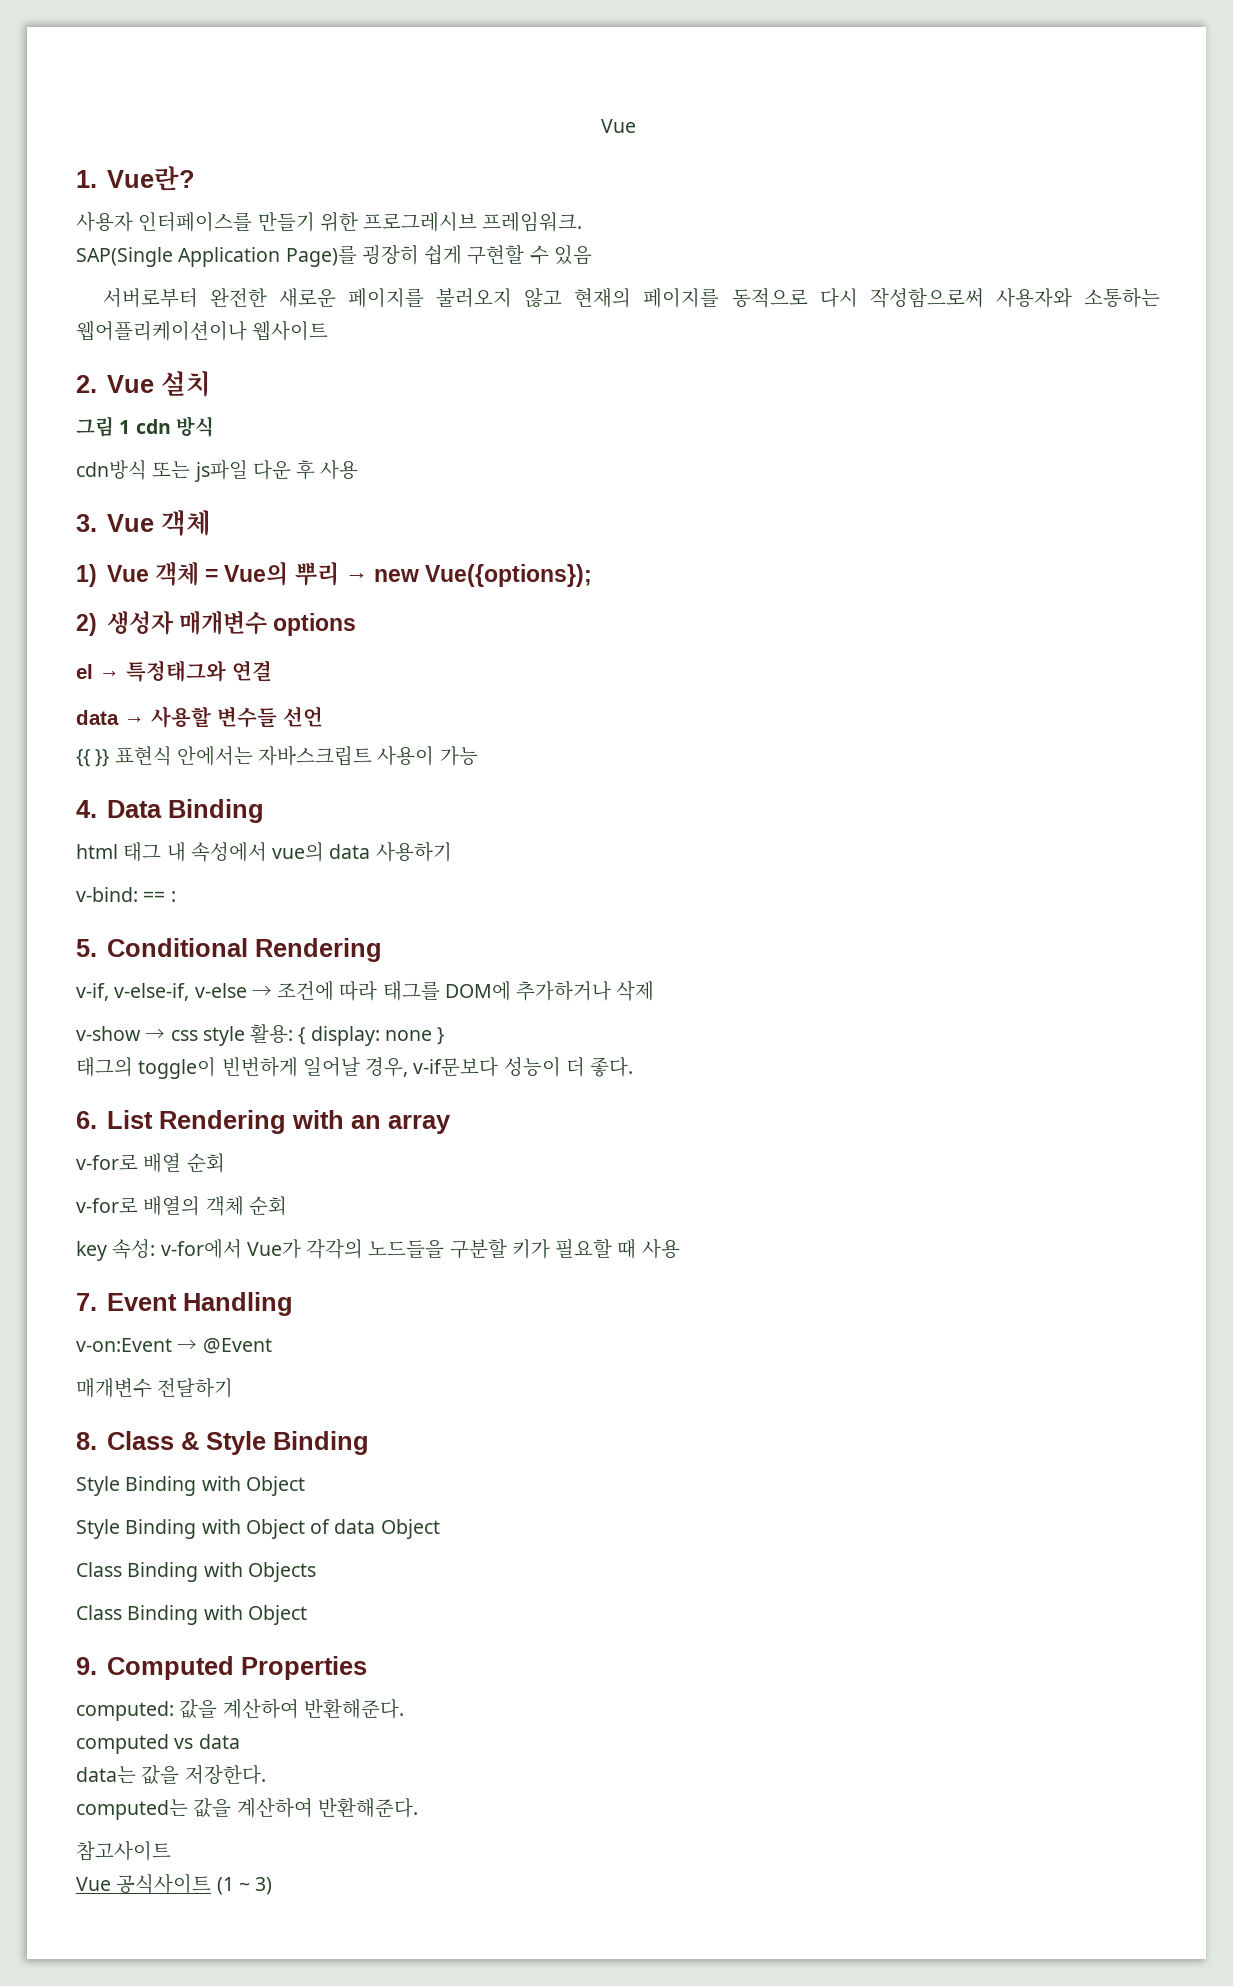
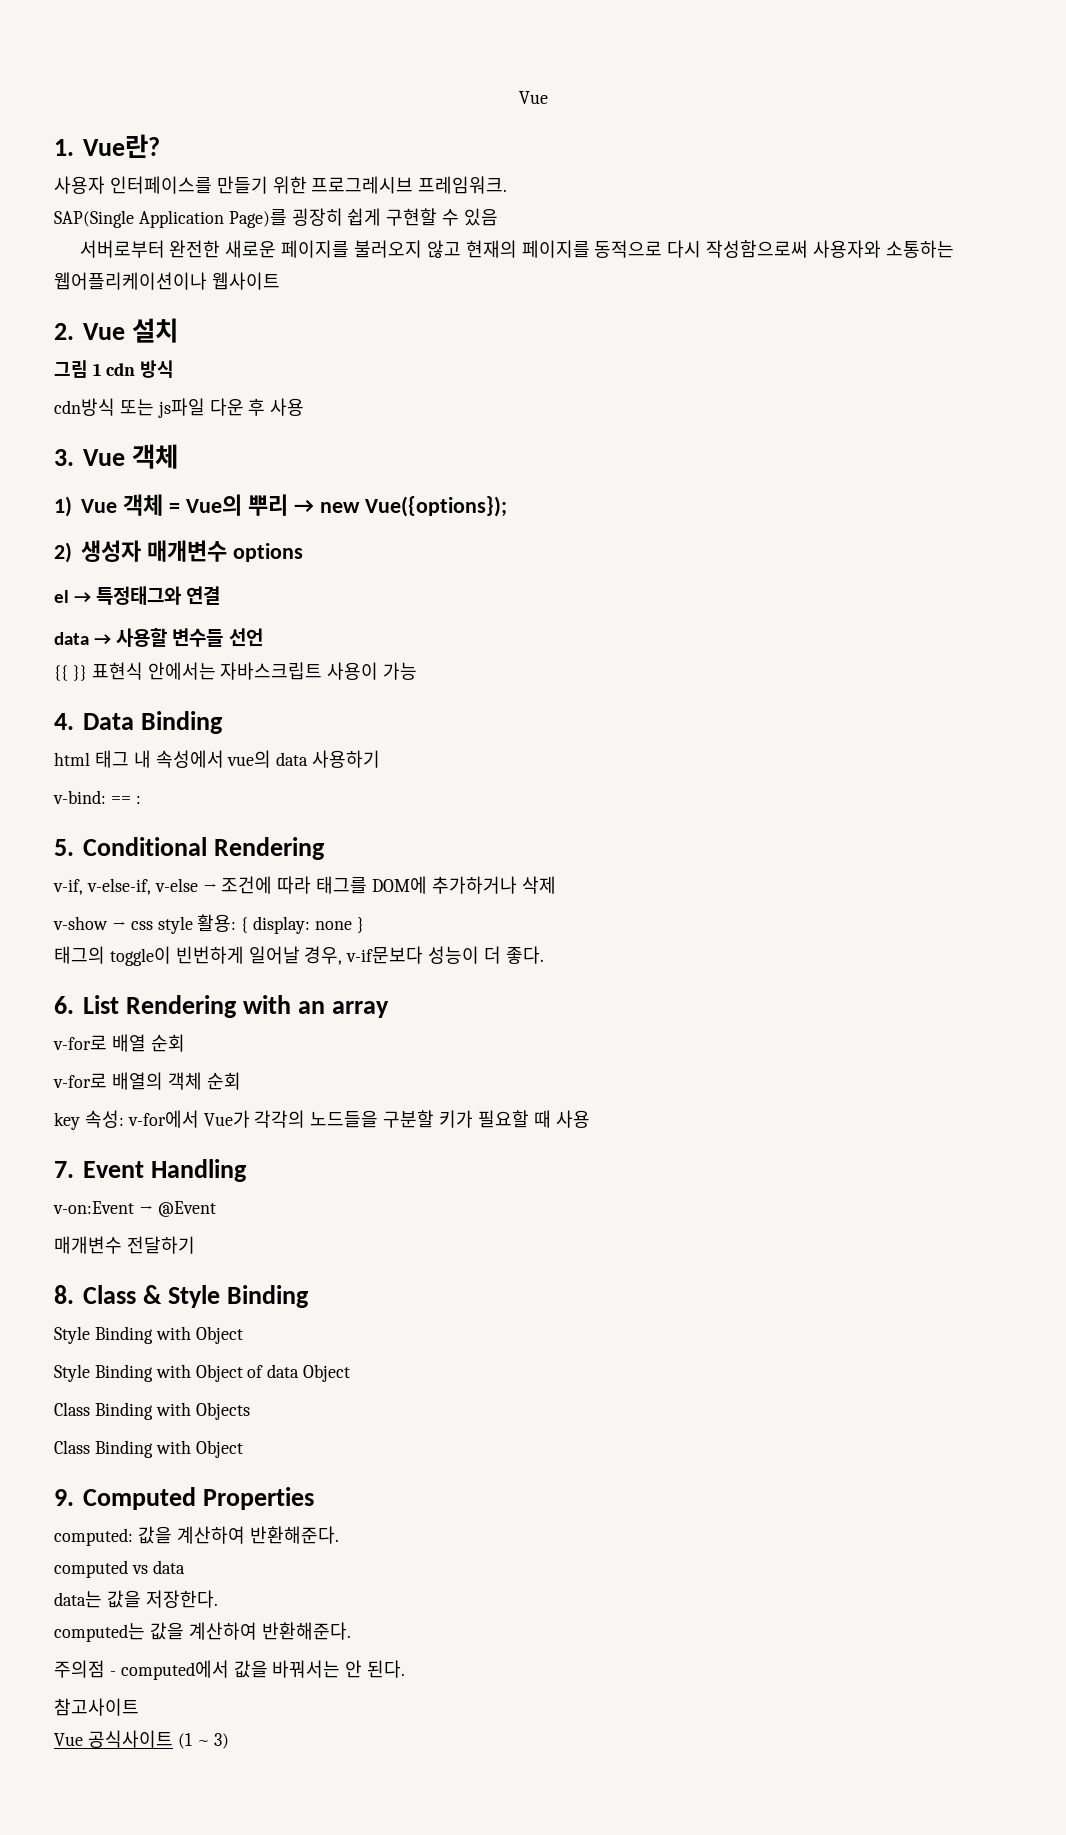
(418, 1808) none -> [54,1660,406,1680] // 주의점 - computed에서 값을 바꿔서는 안 된다.

